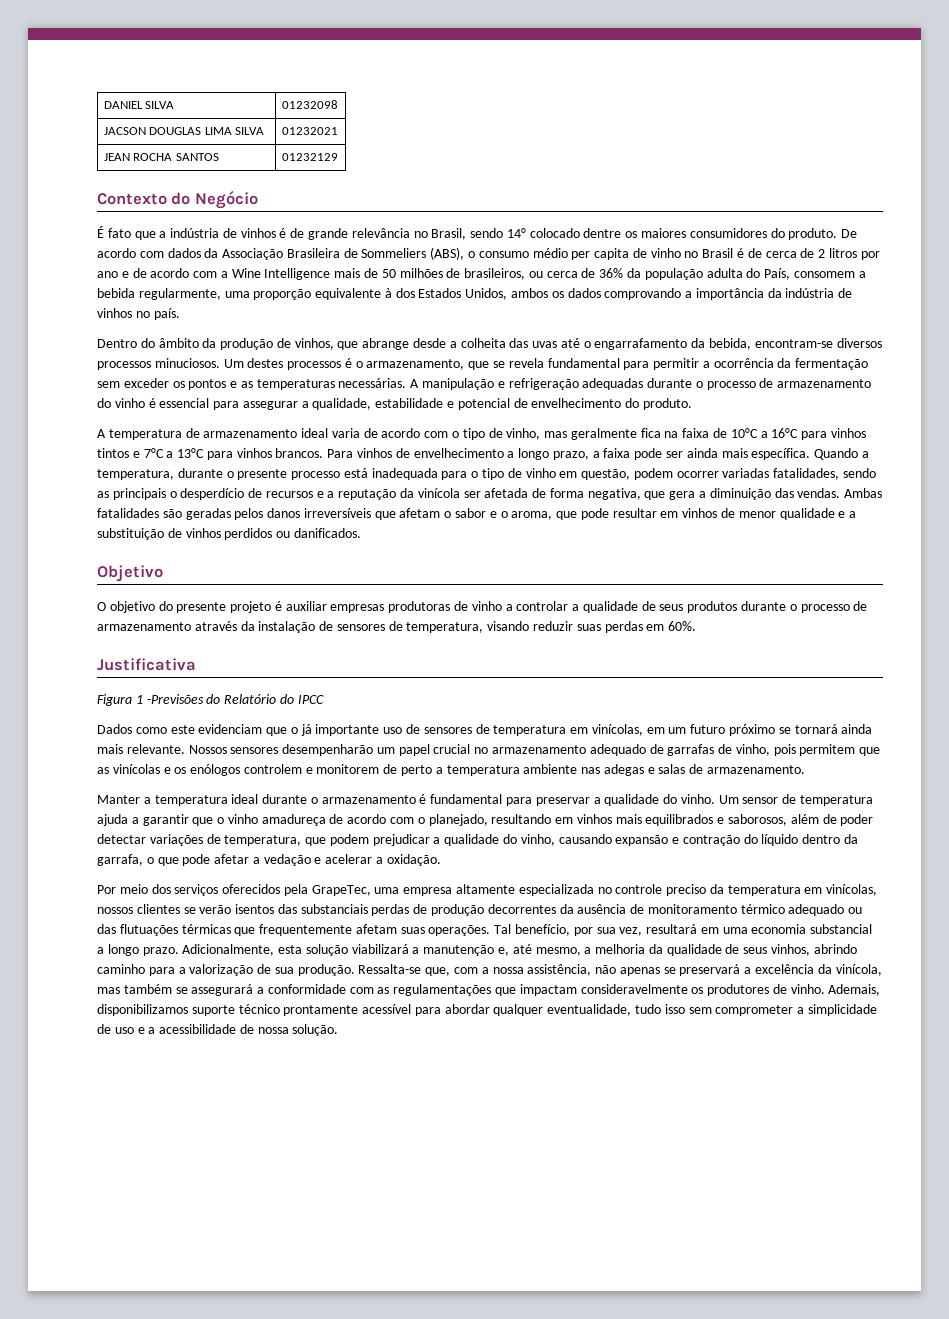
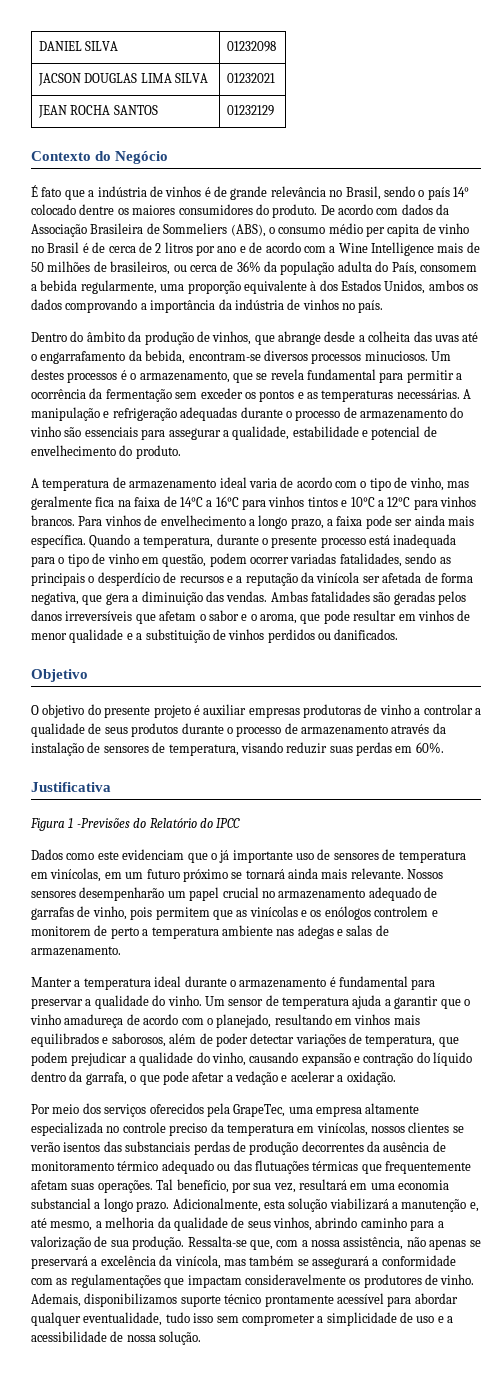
(504, 233) none -> [418,187,450,200] o país
[148,398,210,408] é essencial -> [64,427,138,437] são essenciais
[730,428,758,438] 10°C -> [179,497,203,507] 14°C
[143,448,205,458] 7°C a 13°C -> [350,497,411,507] 10°C a 12°C

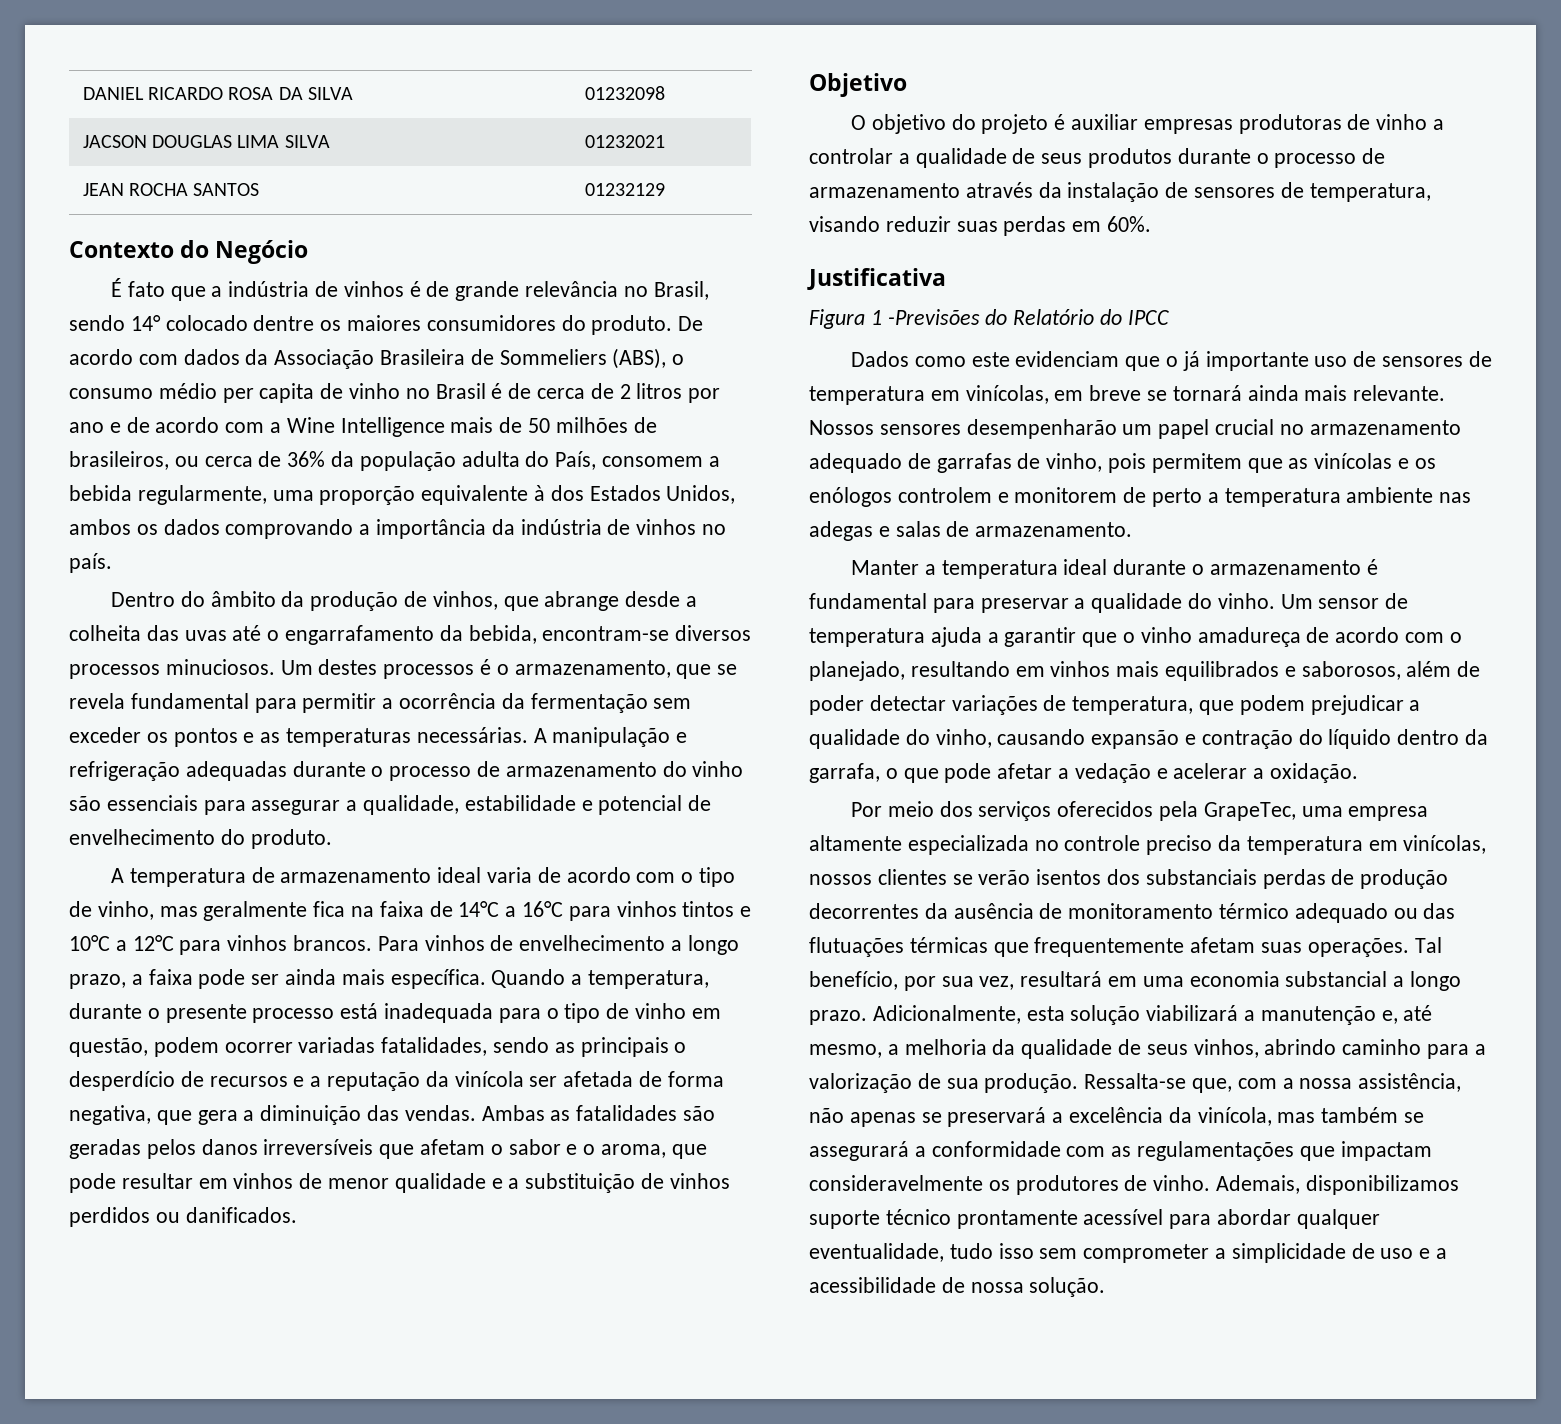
(82, 46) none -> [147,87,303,100] RICARDO ROSA DA
[418,187,450,200] o país -> (125, 323) none
(308, 596) none -> [550,1110,571,1121] as
[104,706,151,718] presente -> (976, 122) none
[125,869,228,882] um futuro próximo -> [1089,385,1142,401] breve
[103,1141,122,1152] das -> [1107,869,1141,885] dos

